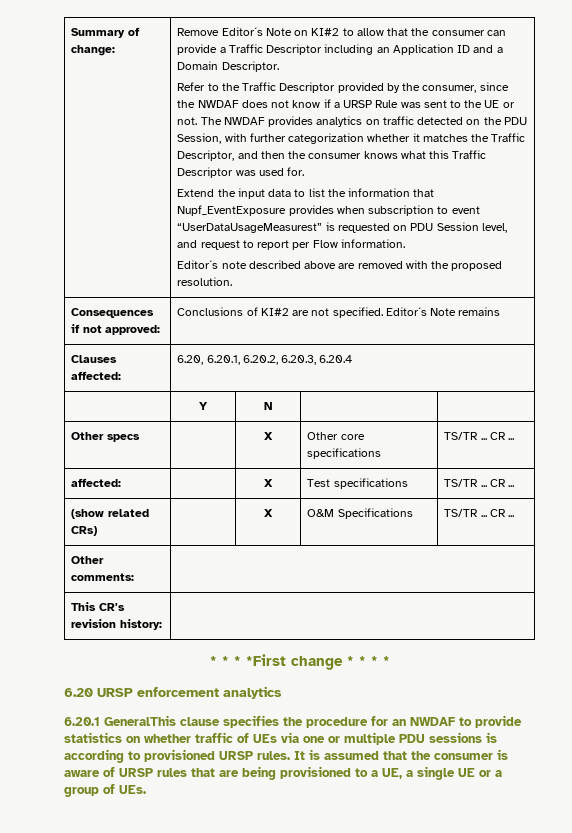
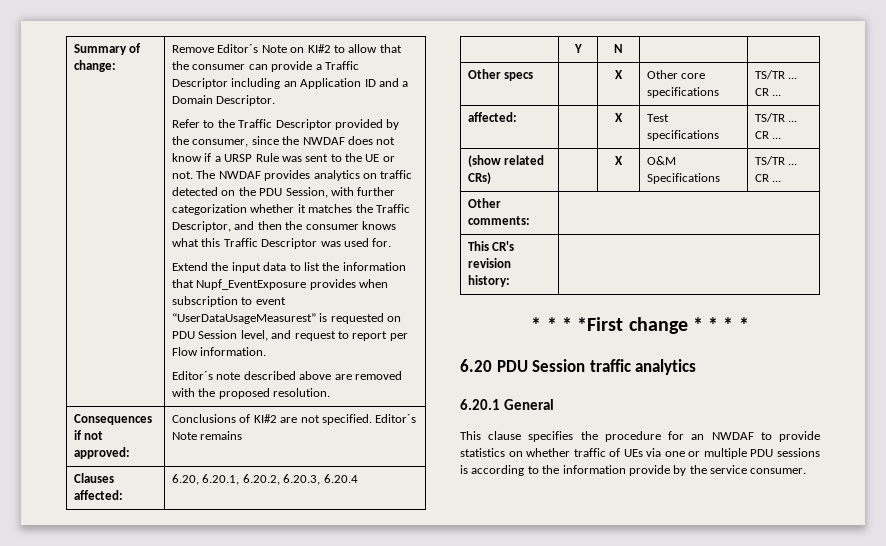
[97,687,219,697] URSP enforcement -> [496,359,631,372] PDU Session traffic
[104,715,176,726] GeneralThis -> [503,399,554,410] [460,431,481,440] General // This
[144,749,508,762] [64,766,502,780] [64,784,146,797] provisioned URSP rules. It is assumed that the consumer is aware of URSP rules that are being provisioned to a UE, a single UE or a group of UEs. -> [542,465,807,476] the information provide by the service consumer.

